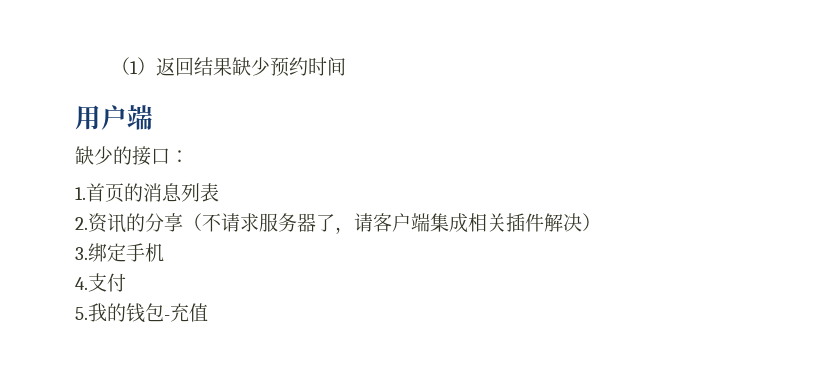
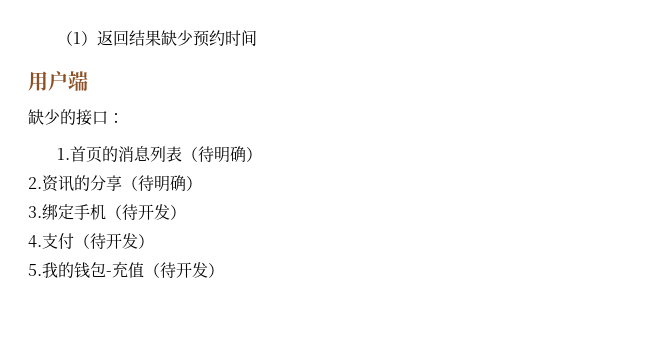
(219, 192) none -> [182,146,263,163] （待明确）
[202,213,582,234] 不请求服务器了，请客户端集成相关插件解决 -> [138,175,186,192] 待明确
(164, 252) none -> [106,204,186,220] （待开发）
(126, 282) none -> [74,233,154,249] （待开发）
(208, 312) none -> [144,262,224,278] （待开发）

